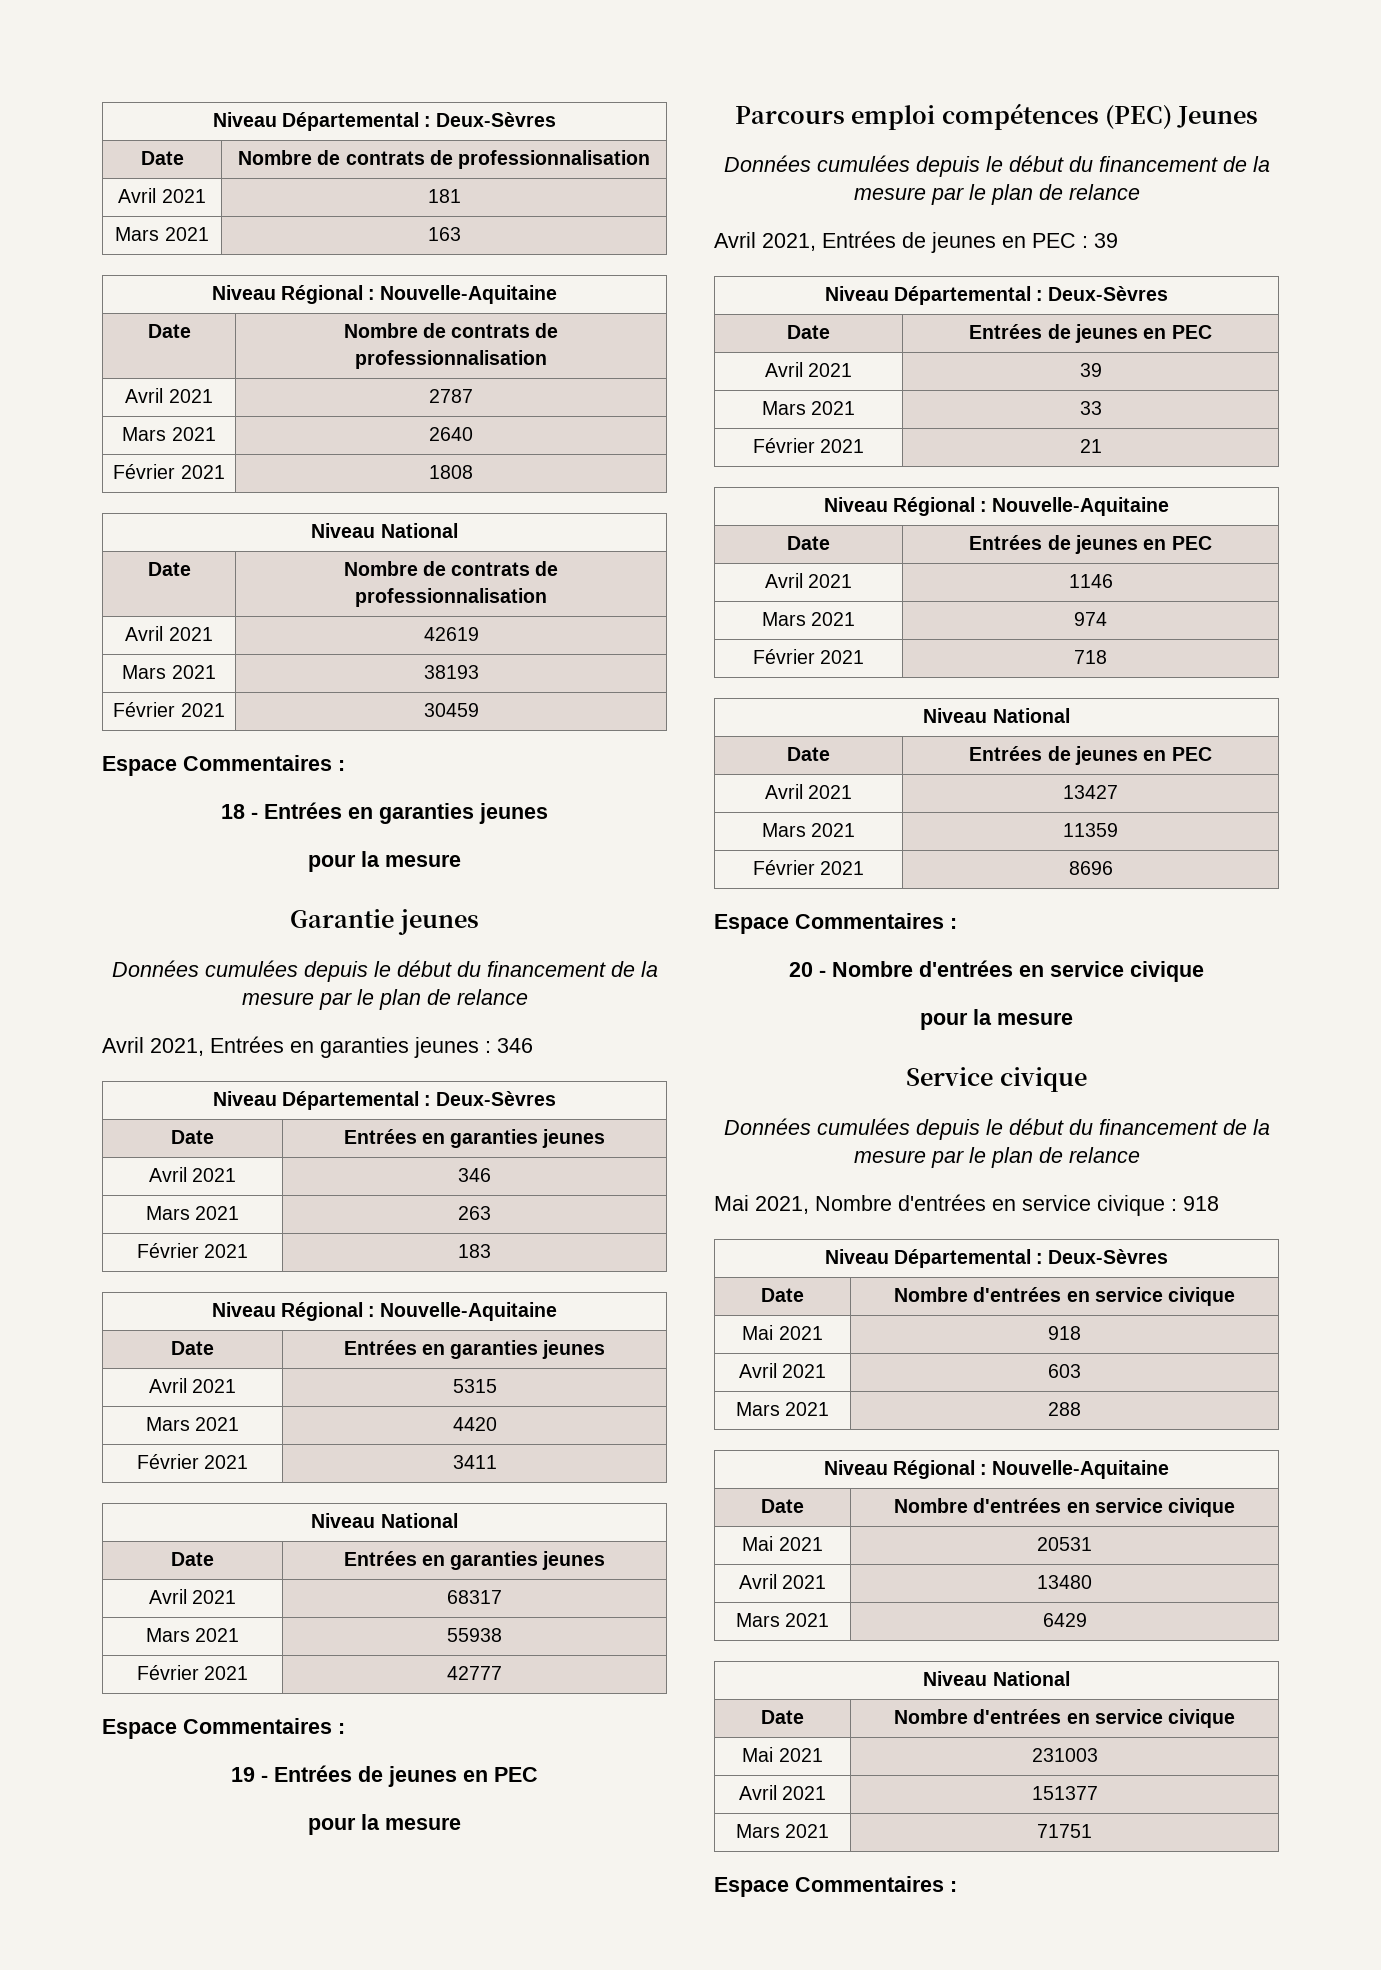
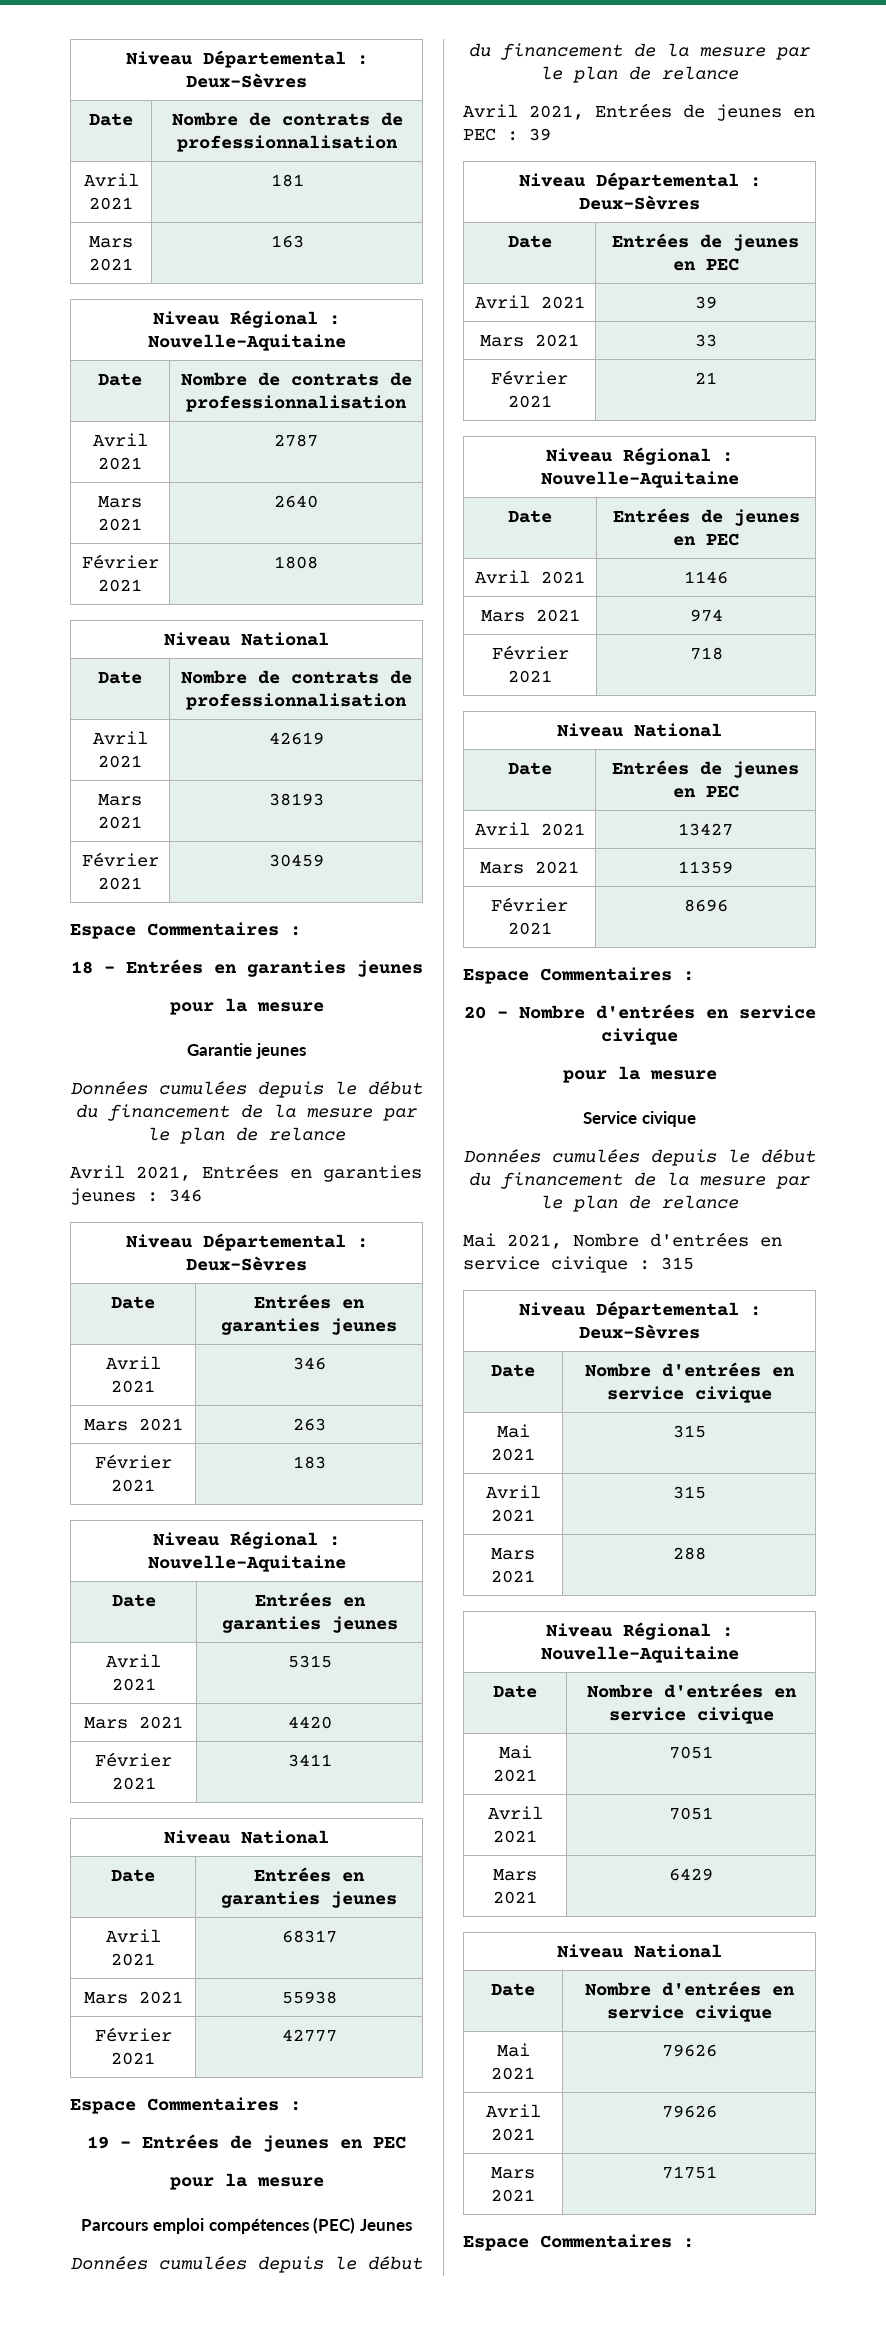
[1183,1196,1219,1211] 918 -> [661,1257,694,1270] 315
[1048,1326,1081,1340] [738,1363,827,1378] [1048,1364,1081,1378] 918 // Avril 2021 | 603 -> [672,1425,706,1438] [485,1485,541,1499] [491,1509,535,1522] [672,1486,706,1499] 315 // Avril 2021 | 315
[1037,1537,1092,1551] [738,1574,827,1589] [1037,1575,1092,1589] 20531 // Avril 2021 | 13480 -> [669,1746,713,1759] [487,1806,543,1820] [493,1830,537,1843] [669,1807,713,1820] 7051 // Avril 2021 | 7051
[1031,1748,1098,1762] [738,1785,827,1800] [1031,1786,1098,1800] 231003 // Avril 2021 | 151377 -> [661,2044,717,2057] [485,2104,541,2118] [491,2128,535,2141] [661,2105,717,2118] 79626 // Avril 2021 | 79626

